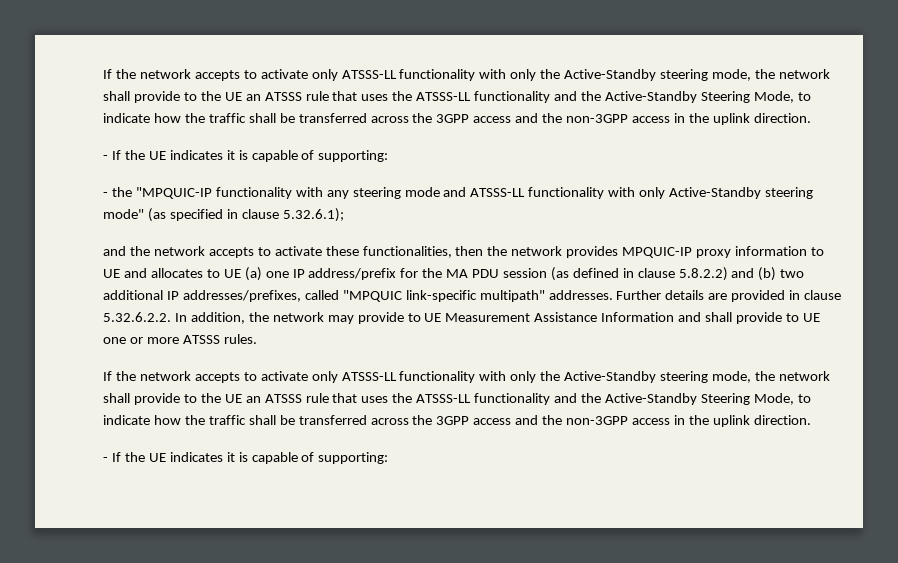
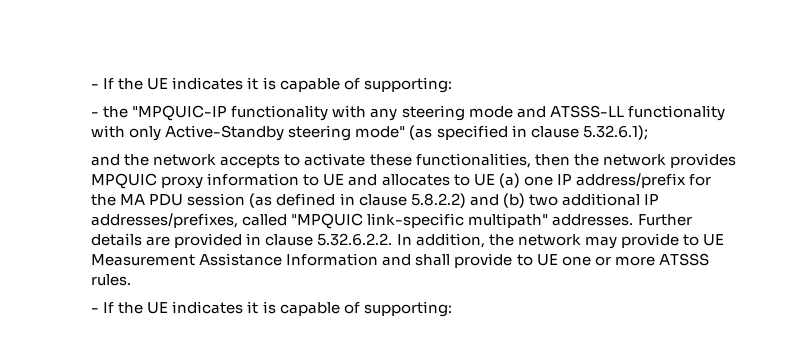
[103,69,830,81] [103,91,811,103] [103,113,811,125] If the network accepts to activate only ATSSS-LL functionality with only the Active-Standby steering mode, the network shall provide to the UE an ATSSS rule that uses the ATSSS-LL functionality and the Active-Standby Steering Mode, to indicate how the traffic shall be transferred across the 3GPP access and the non-3GPP access in the uplink direction. // -> (91, 86) none
[622,247,693,258] MPQUIC-IP -> [91,173,158,189] MPQUIC
[103,371,830,383] [103,393,811,405] [103,415,811,427] // If the network accepts to activate only ATSSS-LL functionality with only the Active-Standby steering mode, the network shall provide to the UE an ATSSS rule that uses the ATSSS-LL functionality and the Active-Standby Steering Mode, to indicate how the traffic shall be transferred across the 3GPP access and the non-3GPP access in the uplink direction. -> (132, 280) none

